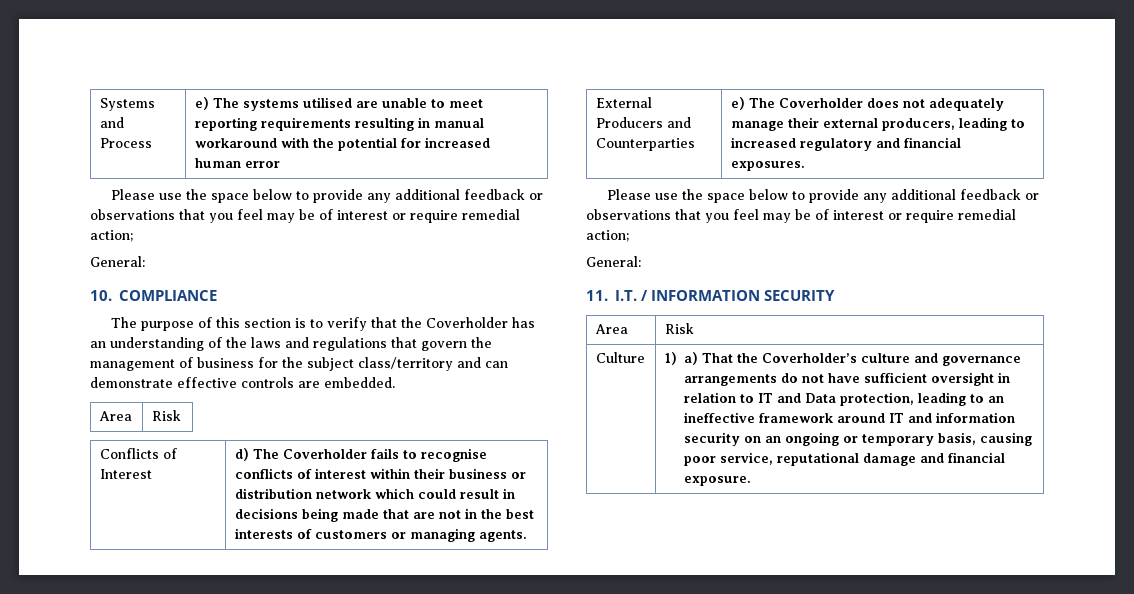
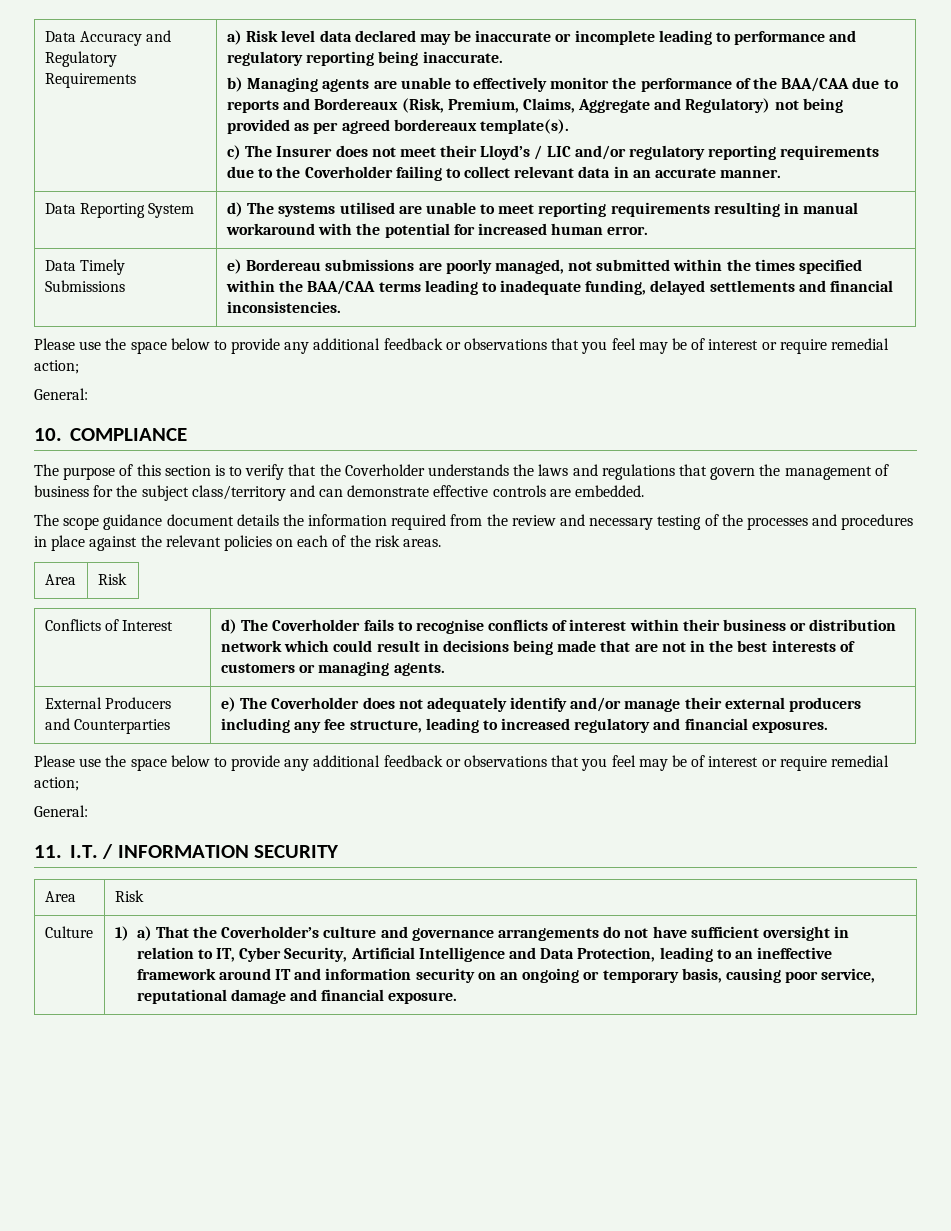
[99,98,155,111] [99,117,124,128] [99,138,152,148] [194,97,209,110] Systems and Process | e) -> [44,30,172,46] [44,51,117,67] [44,73,136,88] [226,30,857,45] [226,51,503,66] [226,77,899,92] [226,98,843,113] [226,119,569,134] [226,145,880,160] [226,166,782,181] [44,203,195,218] [226,202,243,217] Data Accuracy and Regulatory Requirements | a) Risk level data declared may be inaccurate or incomplete leading to performance and regulatory reporting being inaccurate. // b) Managing agents are unable to effectively monitor the performance of the BAA/CAA due to reports and Bordereaux (Risk, Premium, Claims, Aggregate and Regulatory) not being provided as per agreed bordereaux template(s). // c) The Insurer does not meet their Lloyd’s / LIC and/or regulatory reporting requirements due to the Coverholder failing to collect relevant data in an accurate manner. // Data Reporting System | d)
[244,161,280,168] error -> [607,226,649,235] [44,259,126,275] [44,280,125,292] [226,259,862,274] [225,280,893,295] [226,301,341,313] error. // Data Timely Submissions | e) Bordereau submissions are poorly managed, not submitted within the times specified within the BAA/CAA terms leading to inadequate funding, delayed settlements and financial inconsistencies.
[511,317,535,328] [90,337,222,351] has an understanding of -> [428,464,510,476] understands
(395, 382) none -> [34,514,914,530] [34,535,442,551] // The scope guidance document details the information required from the review and necessary testing of the processes and procedures in place against the relevant policies on each of the risk areas.
(1004, 104) none -> [510,697,622,712] identify and/or
[881,118,955,131] producers, -> [788,697,861,712] [220,718,422,733] producers including any fee structure,
[757,393,773,403] IT -> [216,947,505,962] IT, Cyber Security, Artificial Intelligence
[839,392,914,406] protection, -> [577,947,656,962] Protection,

